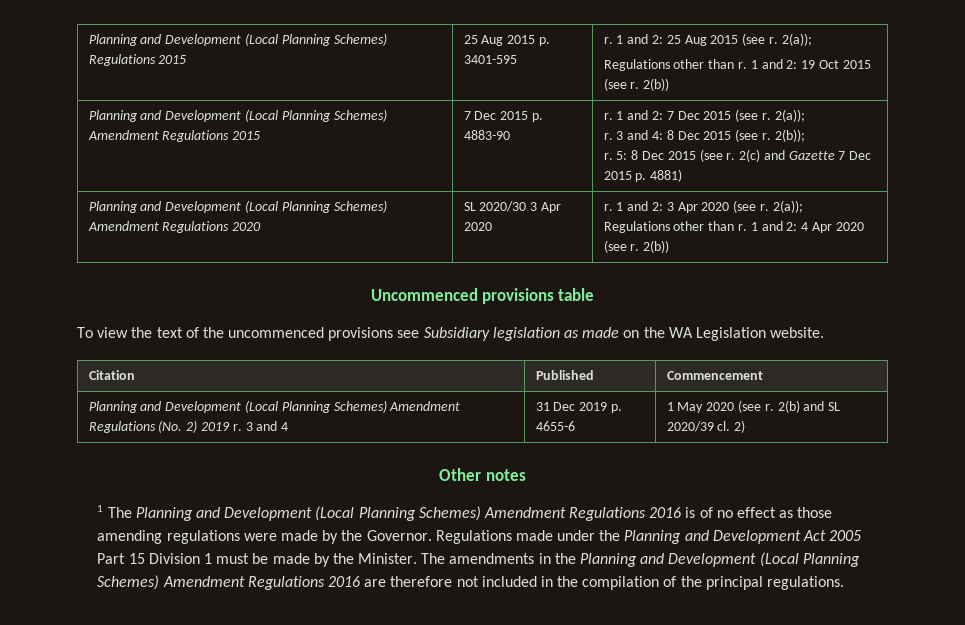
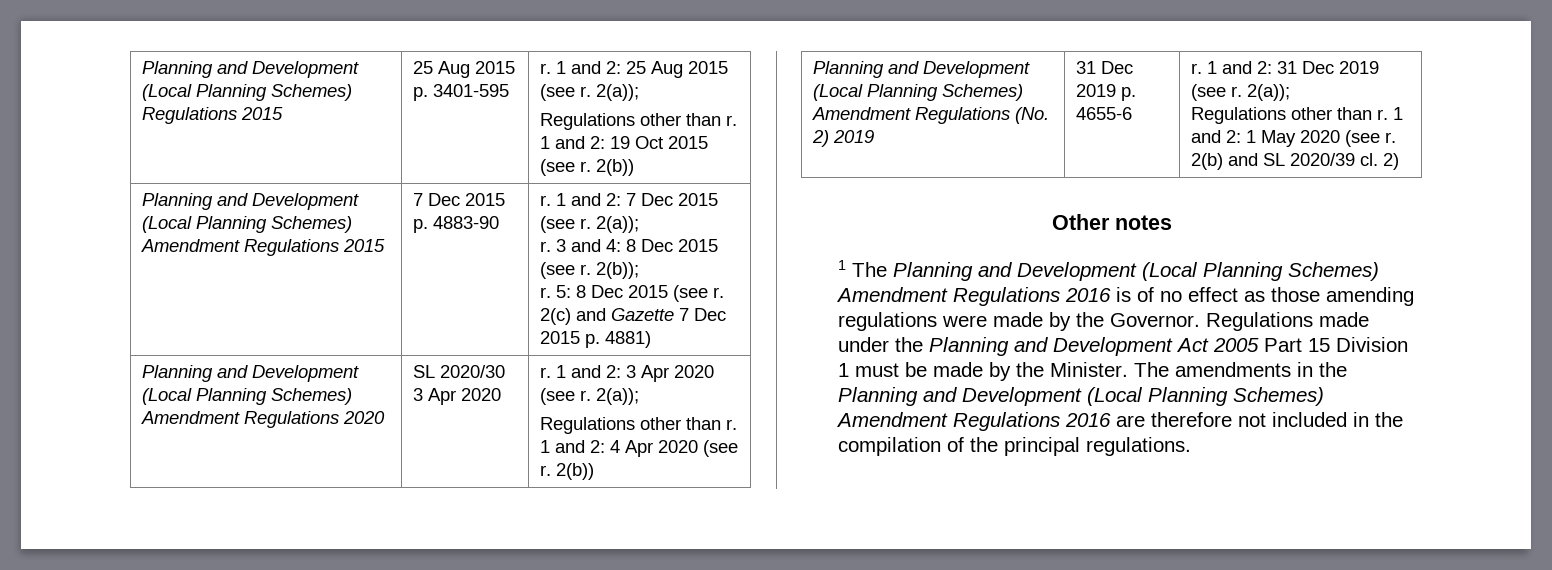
[370,288,595,304] [77,327,825,341] [88,370,135,380] [535,370,594,380] [666,371,763,380] // Uncommenced provisions table // To view the text of the uncommenced provisions see Subsidiary legislation as made on the WA Legislation website. // Citation | Published | Commencement -> (595, 471) none
[232,421,289,431] r. 3 and 4 -> (875, 136) none
(575, 426) none -> [1191,61,1380,74] [1191,84,1291,101] [1191,107,1404,124] [1191,130,1242,143] r. 1 and 2: 31 Dec 2019 (see r. 2(a)); // Regulations other than r. 1 and 2:

